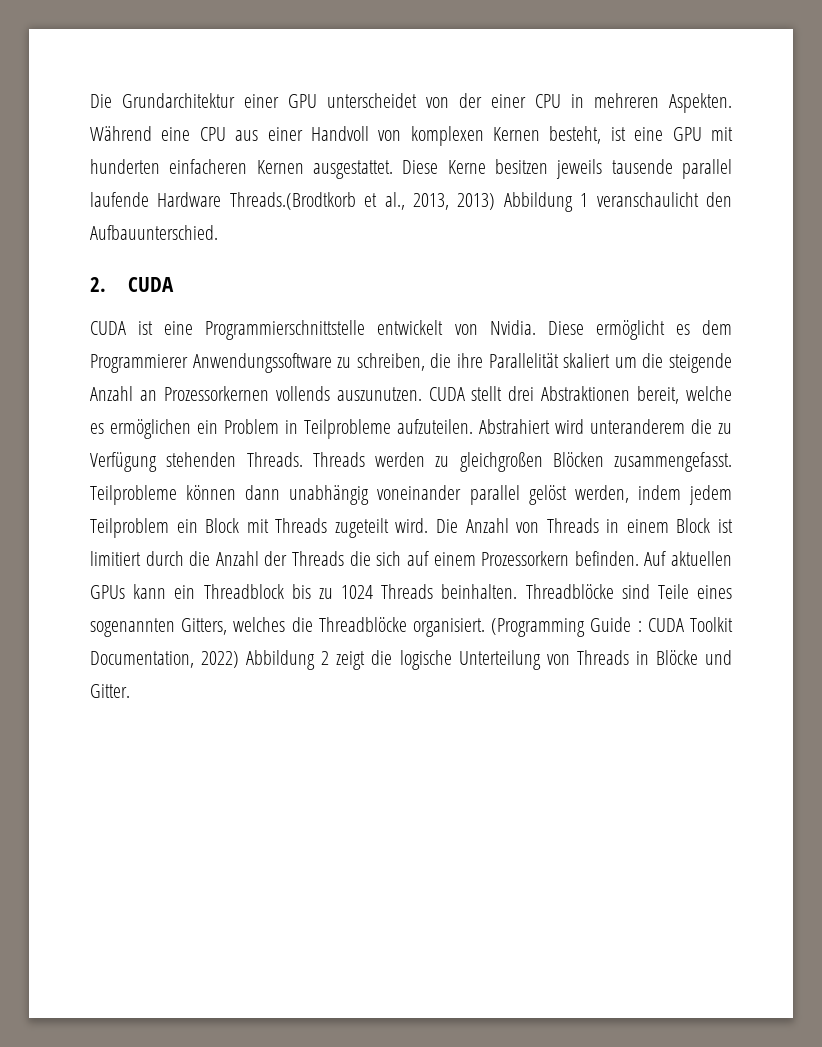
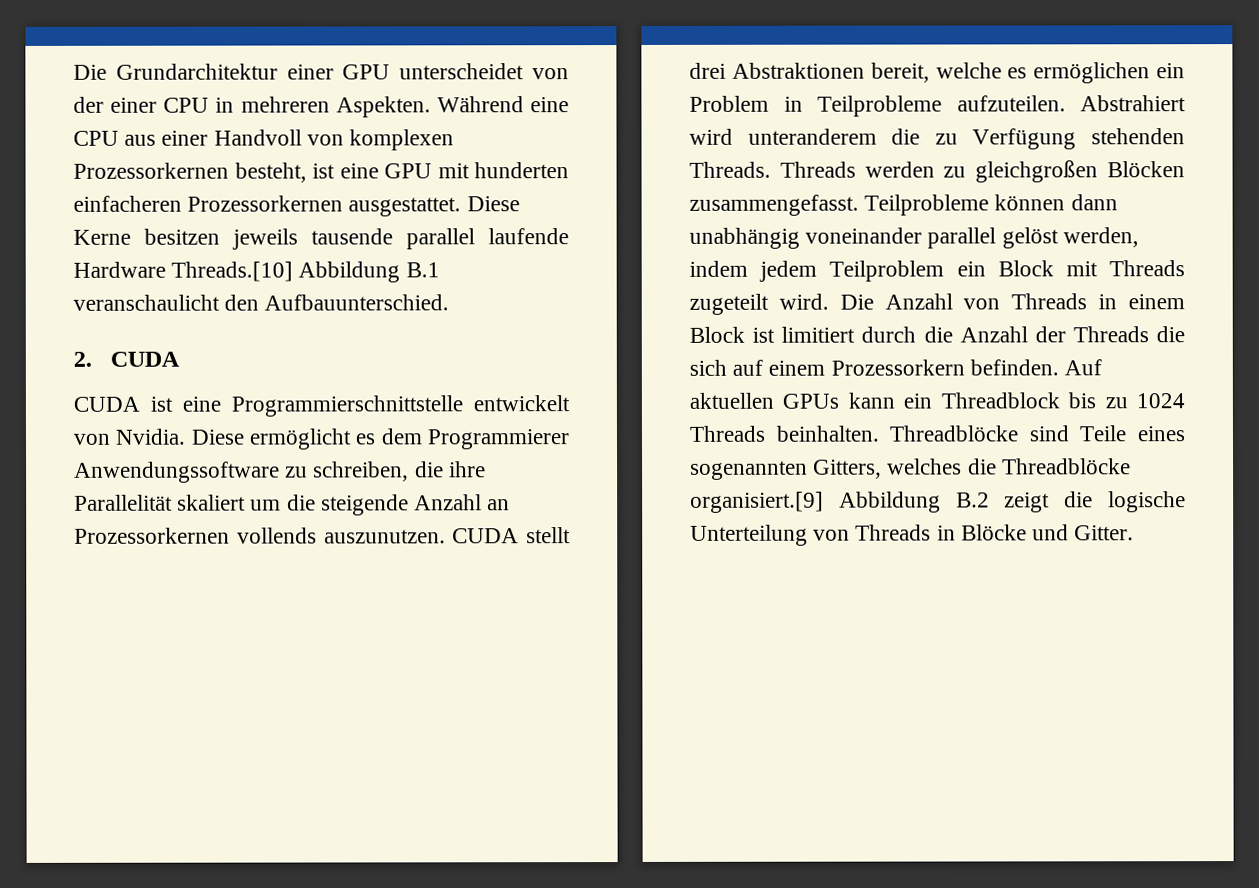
[493,127,541,141] Kernen -> [73,162,229,179] Prozessorkernen
[256,160,304,174] Kernen -> [187,195,344,212] Prozessorkernen
[229,192,589,212] Threads.(Brodtkorb et al., 2013, 2013) Abbildung 1 -> [171,261,440,283] Threads.[10] Abbildung B.1
[413,617,734,637] [90,650,330,670] organisiert. (Programming Guide : CUDA Toolkit Documentation, 2022) Abbildung 2 -> [690,491,990,513] organisiert.[9] Abbildung B.2

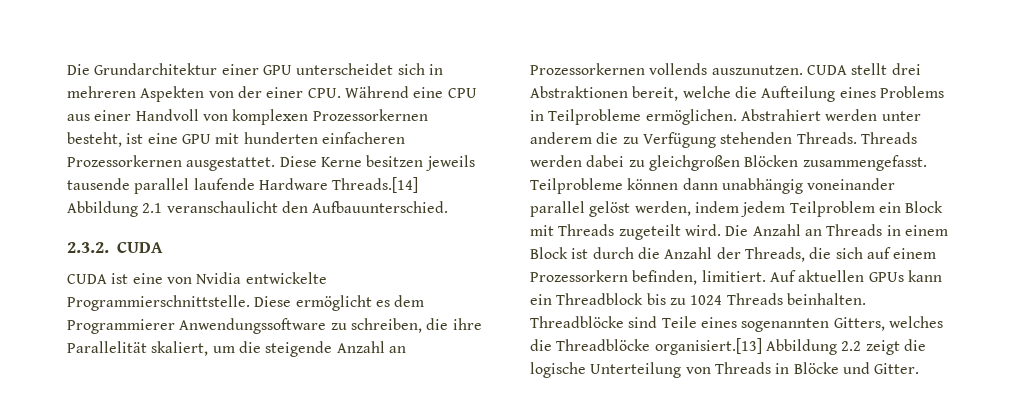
[532,68,569,80] [73,96,431,118] von der einer CPU in mehreren Aspekten. -> [397,63,443,75] [67,86,341,102] sich in mehreren Aspekten von der einer CPU.
[171,261,440,283] Threads.[10] Abbildung B.1 -> [332,177,419,193] [67,201,163,217] Threads.[14] Abbildung 2.1
[73,351,92,367] 2. -> [67,242,109,253] 2.3.2.
[231,395,570,417] [73,428,187,445] Programmierschnittstelle entwickelt von Nvidia. -> [166,272,327,284] [67,295,250,311] von Nvidia entwickelte Programmierschnittstelle.
[177,494,247,511] skaliert -> [151,341,209,356] skaliert,
[1007,62,1185,84] [689,95,1186,117] [689,128,877,145] es ermöglichen ein Problem in Teilprobleme aufzuteilen. Abstrahiert wird unteranderem -> [734,86,944,102] [530,109,921,125] [530,132,592,144] die Aufteilung eines Problems in Teilprobleme ermöglichen. Abstrahiert werden unter anderem
(935, 169) none -> [586,155,625,167] dabei
[963,298,1001,310] von -> [804,229,822,236] an
[781,326,856,343] limitiert -> (589, 253) none
[1072,326,1149,343] Threads -> [744,247,805,262] Threads,
[969,359,1059,376] befinden. -> [632,270,766,285] befinden, limitiert.
[690,491,990,513] organisiert.[9] Abbildung B.2 -> [654,338,862,355] organisiert.[13] Abbildung 2.2

